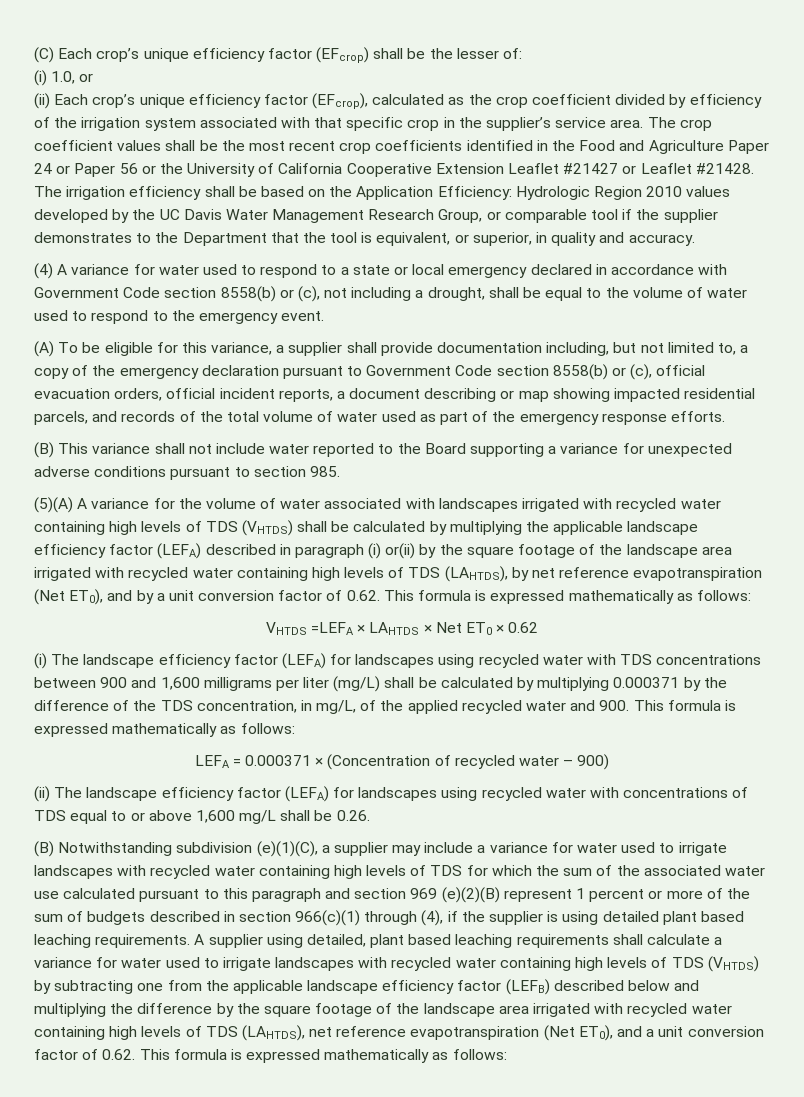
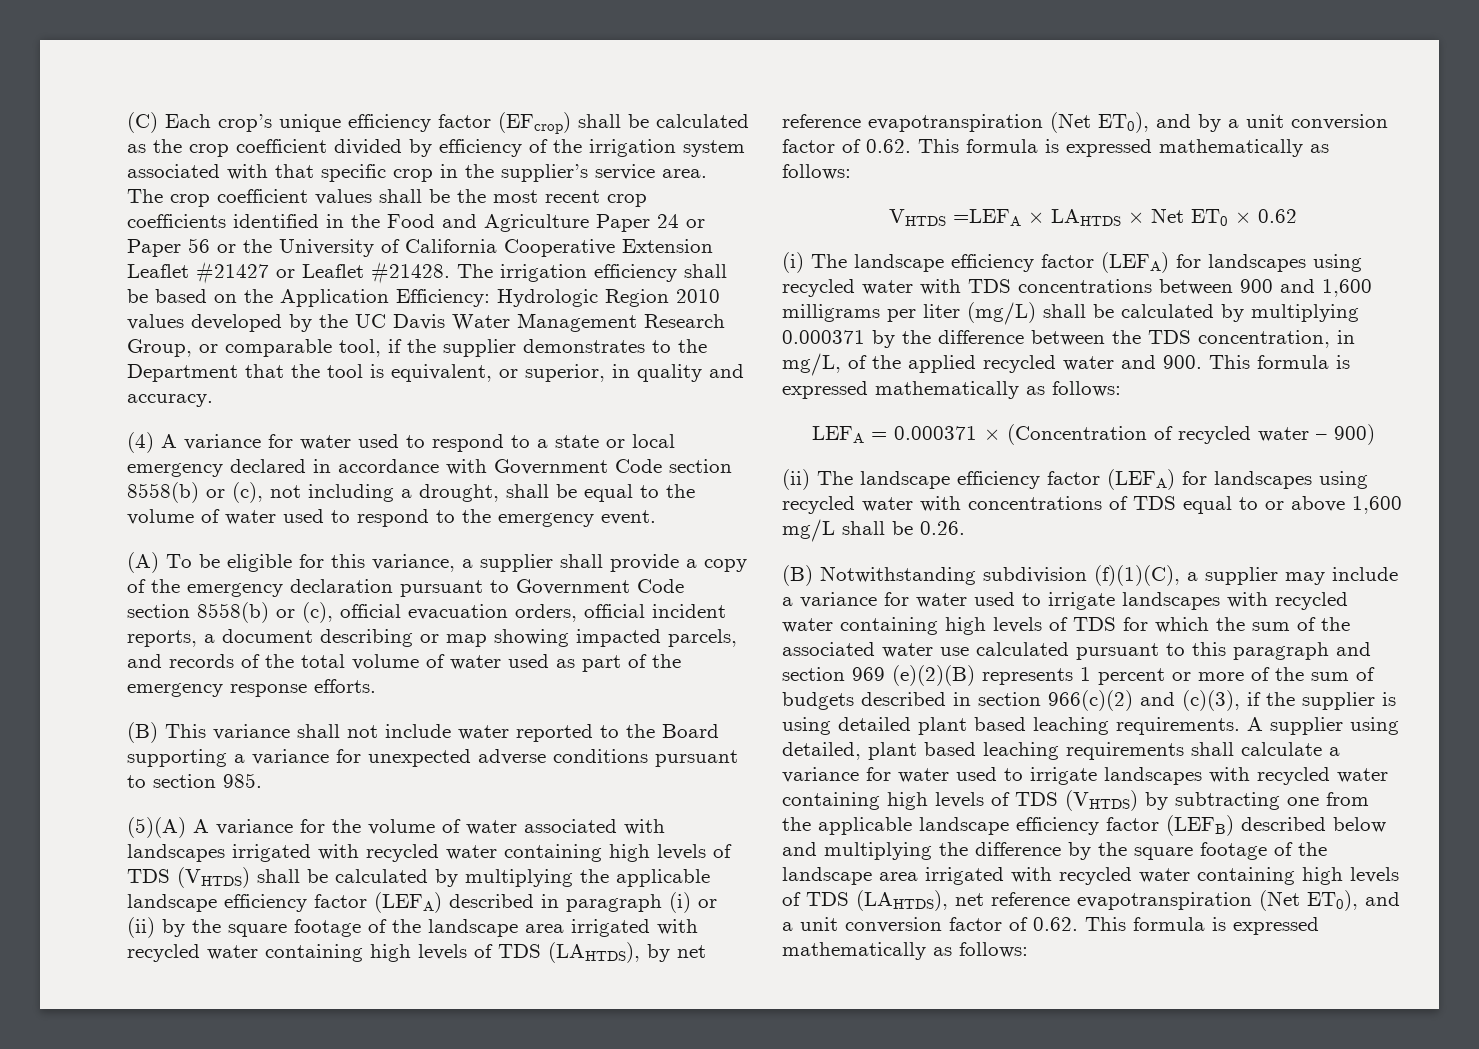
[429,48,523,59] [34,70,94,86] [34,93,369,109] the lesser of: // (i) 1.0, or // (ii) Each crop’s unique efficiency factor (EFcrop), -> (649, 121) none
[591,209,619,220] tool -> [339,339,381,357] tool,
[437,342,736,356] documentation including, but not limited to, -> (679, 563) none
[684,388,756,399] residential -> (661, 638) none
[385,543,416,559] or(ii) -> [698,899,717,908] [127,917,155,938] or (ii)
[113,700,130,711] of -> [1031,330,1105,346] between
[256,841,318,857] (e)(1)(C), -> [1094,565,1180,586] (f)(1)(C),
[503,889,572,902] represent -> [982,668,1073,685] represents
[295,910,444,926] 966(c)(1) through (4), -> [1048,690,1240,711] 966(c)(2) and (c)(3),

